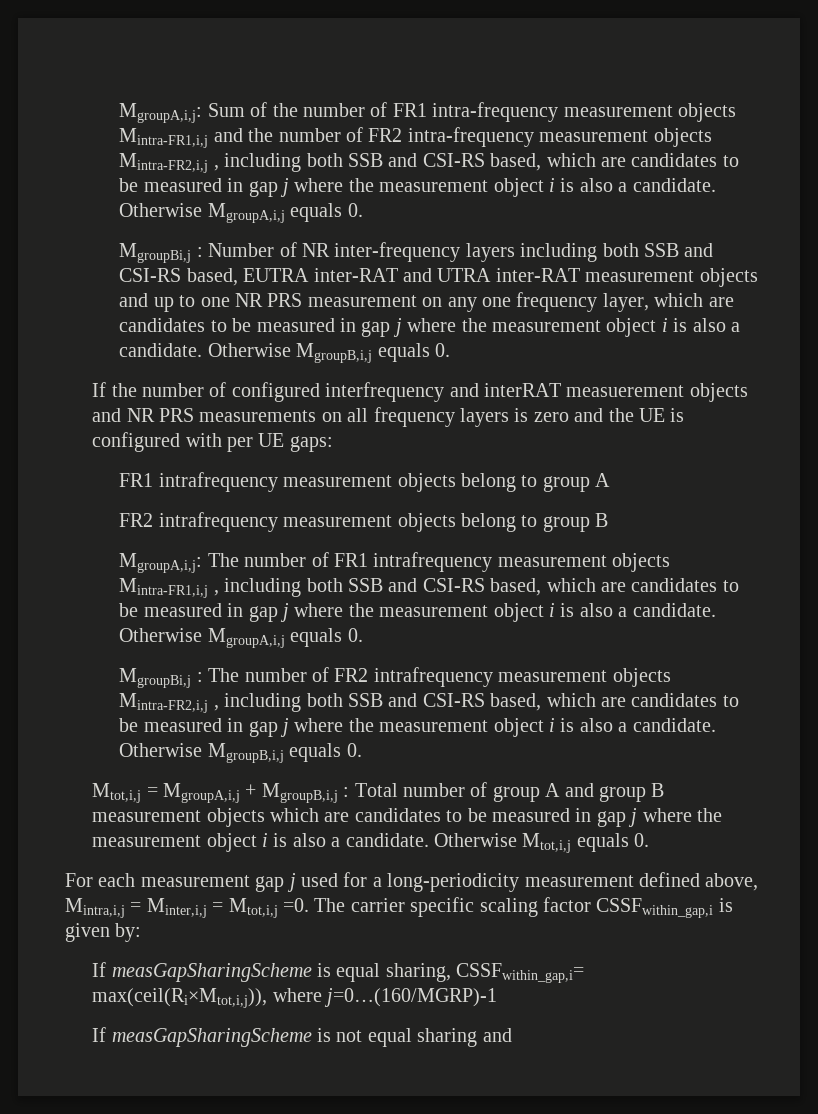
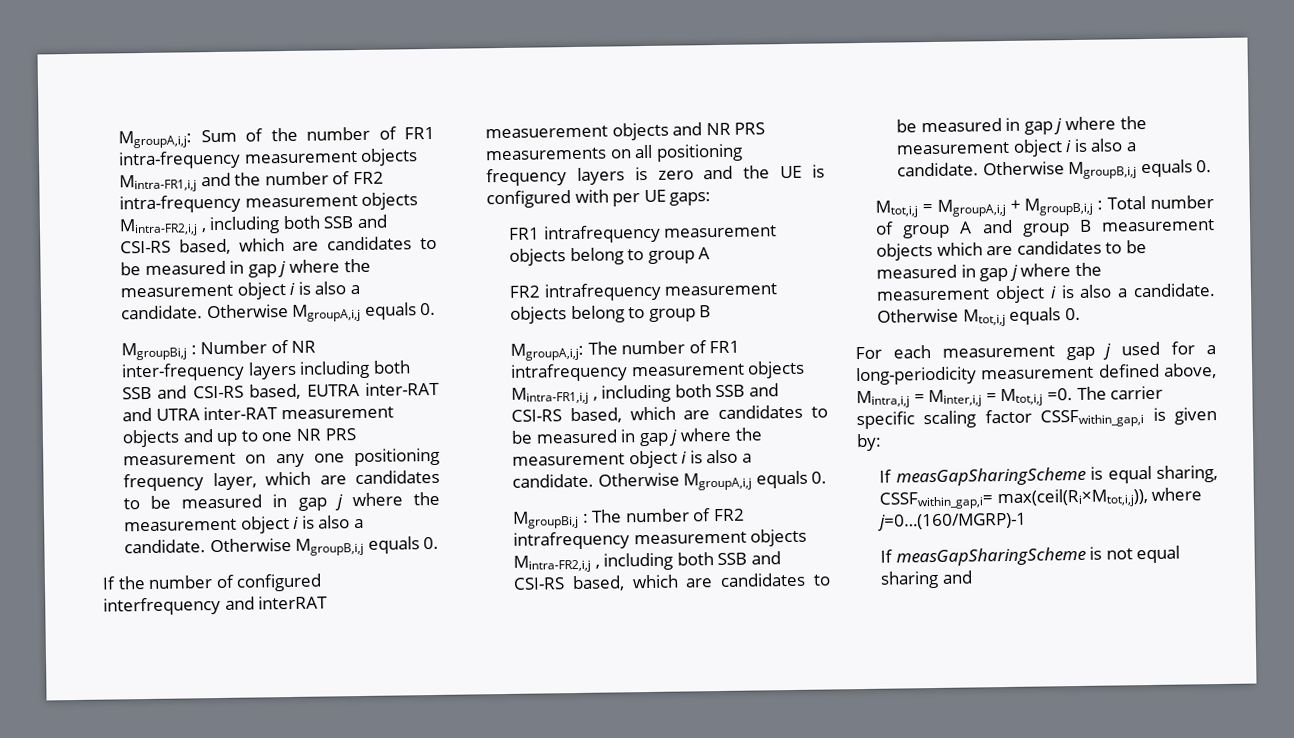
(511, 302) none -> [354,447,440,467] positioning
(369, 415) none -> [655,143,743,162] positioning

